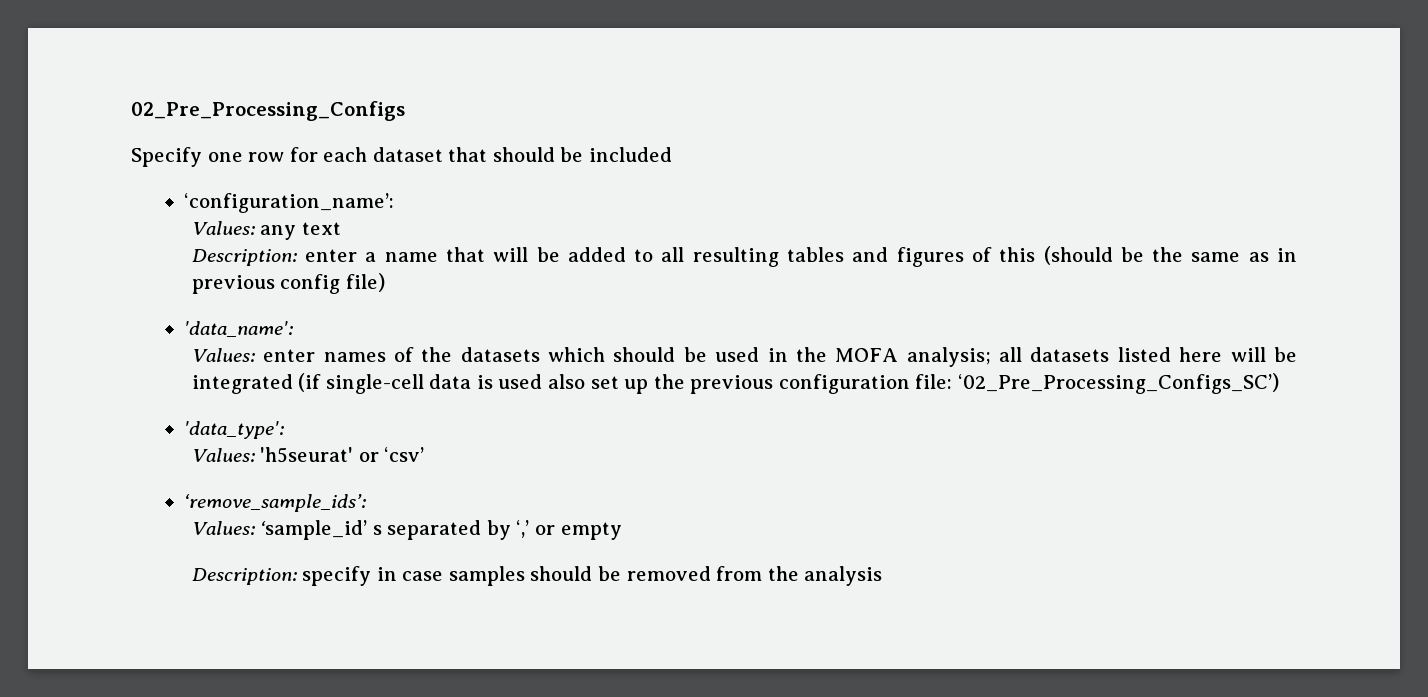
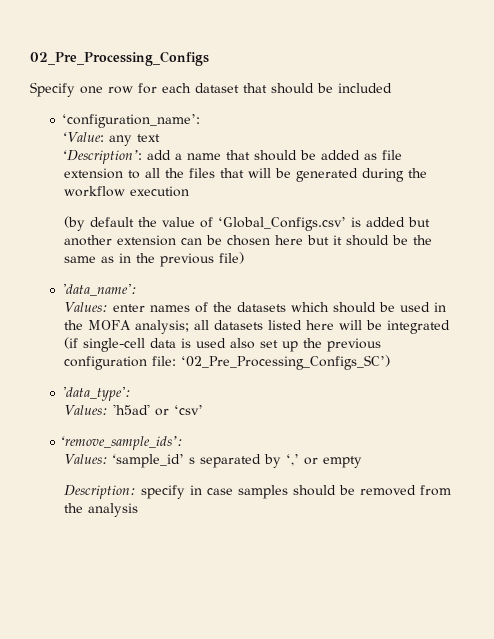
[191,221,255,235] Values: -> [63,132,104,142] ‘Value:
[191,249,358,266] Description: enter -> [63,150,171,164] ‘Description’: add
[493,246,1113,267] will be added to all resulting tables and figures of this (should -> [253,150,402,161] [63,168,427,182] [63,186,189,197] [63,216,430,231] [63,235,389,246] should be added as file extension to all the files that will be generated during the workflow execution // (by default the value of ‘Global_Configs.csv’ is added but another extension can be chosen here but it should
[191,274,341,294] previous config -> [135,253,214,267] the previous
[260,447,354,463] 'h5seurat' -> [112,404,150,415] 'h5ad'

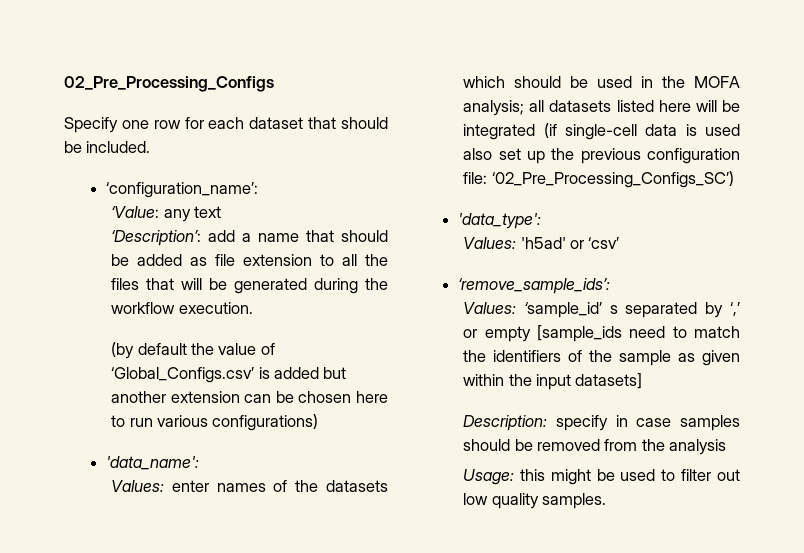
[338,83,392,93] included -> [86,141,151,153] included.
[129,186,189,197] execution -> [178,302,253,314] execution.
[306,235,432,246] [63,252,244,267] but it should be the same as in the previous file) -> [111,414,319,431] to run various configurations)
(362, 462) none -> [536,325,740,342] [463,350,740,366] [463,373,643,390] [sample_ids need to match the identifiers of the sample as given within the input datasets]
(138, 510) none -> [463,469,740,485] [463,493,607,509] // Usage: this might be used to filter out low quality samples.

